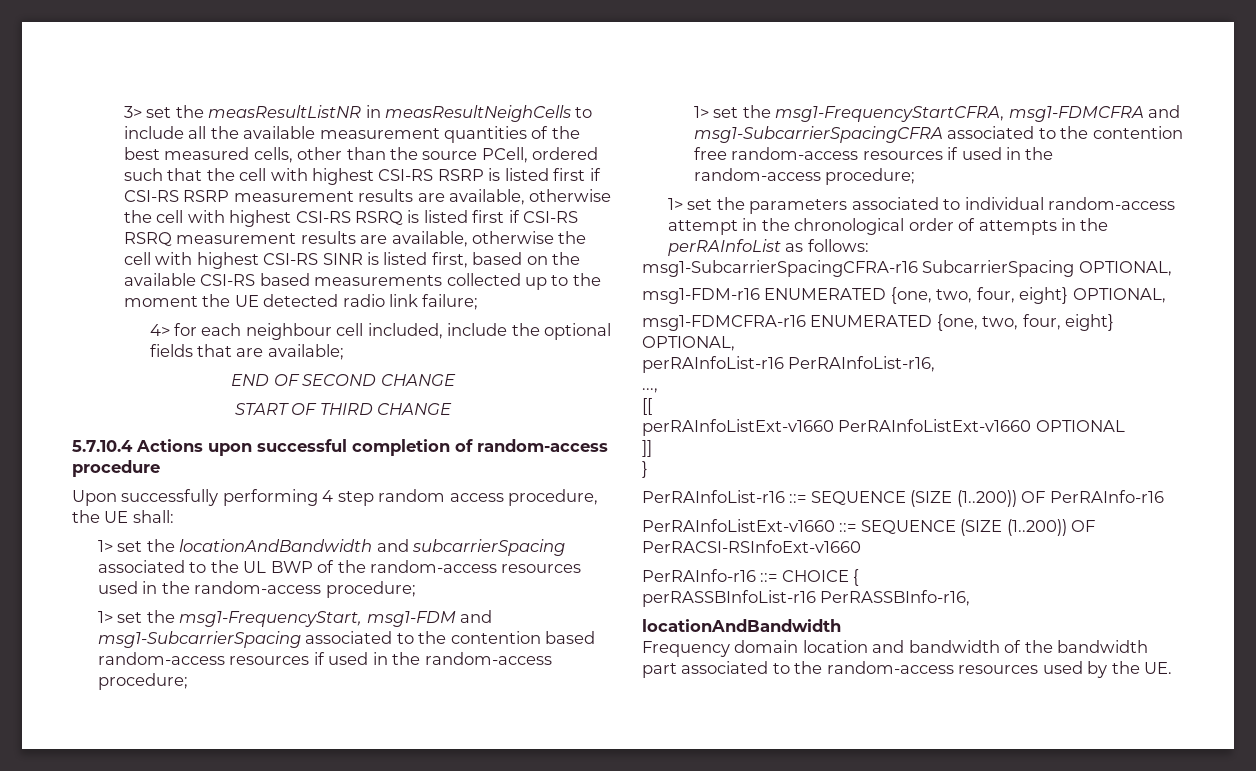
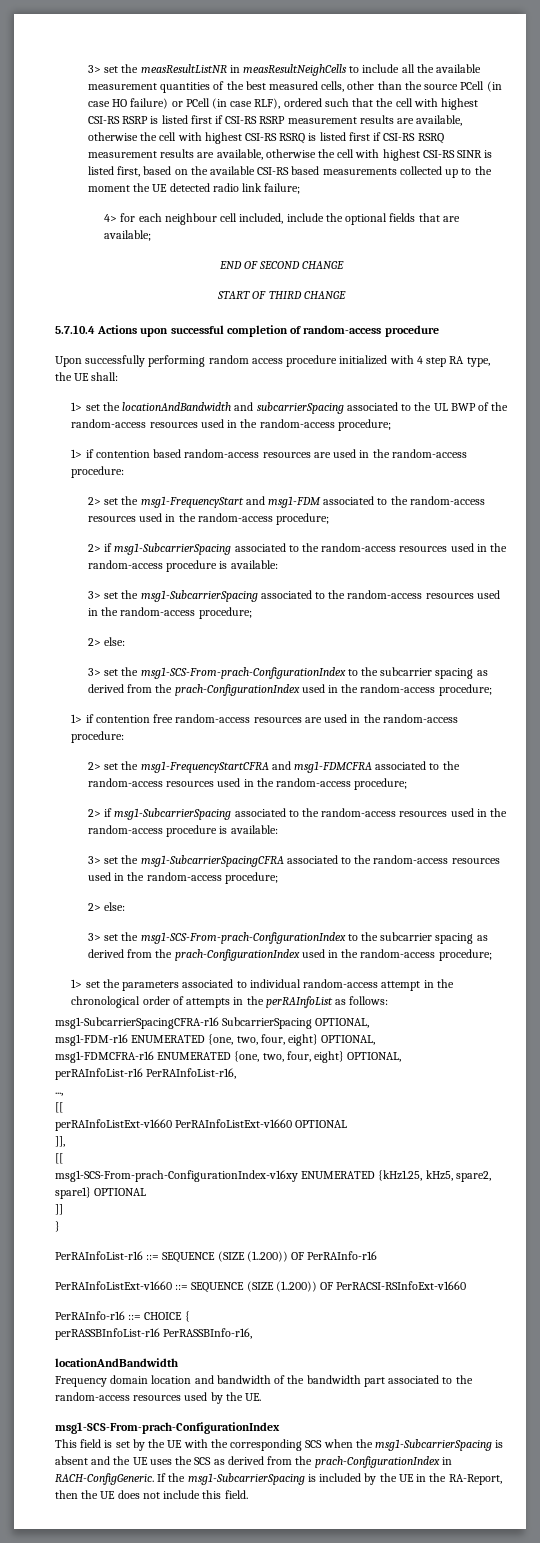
[481,147,528,163] PCell, -> [460,81,502,92] [87,98,281,109] PCell (in case HO failure) or PCell (in case RLF),
[322,489,599,506] 4 step random access procedure, -> [208,355,490,367] random access procedure initialized with 4 step RA type,
[117,610,493,627] [97,631,596,648] [97,652,552,665] [97,673,188,690] [693,105,1180,122] [693,126,1183,143] [693,147,959,160] set the msg1-FrequencyStart, msg1-FDM and msg1-SubcarrierSpacing associated to the contention based random-access resources if used in the random-access procedure; // 1> set the msg1-FrequencyStartCFRA, msg1-FDMCFRA and msg1-SubcarrierSpacingCFRA associated to the contention free random-access resources if -> [85,449,467,458] [71,466,125,478] [87,496,485,508] [87,513,329,525] [87,543,508,555] [87,560,278,572] [87,590,500,602] [87,607,252,619] [87,637,126,646] [87,667,488,679] [87,684,492,696] [71,714,458,723] [71,731,125,743] [87,761,460,773] [87,778,408,790] [87,808,508,820] [87,825,278,837] [87,855,500,867] [87,872,278,884] [87,902,126,911] [87,932,488,944] [87,949,300,961] if contention based random-access resources are used in the random-access procedure: // 2> set the msg1-FrequencyStart and msg1-FDM associated to the random-access resources used in the random-access procedure; // 2> if msg1-SubcarrierSpacing associated to the random-access resources used in the random-access procedure is available: // 3> set the msg1-SubcarrierSpacing associated to the random-access resources used in the random-access procedure; // 2> else: // 3> set the msg1-SCS-From-prach-ConfigurationIndex to the subcarrier spacing as derived from the prach-ConfigurationIndex used in the random-access procedure; // 1> if contention free random-access resources are used in the random-access procedure: // 2> set the msg1-FrequencyStartCFRA and msg1-FDMCFRA associated to the random-access resources used in the random-access procedure; // 2> if msg1-SubcarrierSpacing associated to the random-access resources used in the random-access procedure is available: // 3> set the msg1-SubcarrierSpacingCFRA associated to the random-access resources used in the random-access procedure; // 2> else: // 3> set the msg1-SCS-From-prach-ConfigurationIndex to the subcarrier spacing as derived from the prach-ConfigurationIndex
(1125, 426) none -> [55,1136,65,1147] [55,1153,63,1164] [55,1170,491,1182] [55,1187,147,1199] // ]], // [[ // msg1-SCS-From-prach-ConfigurationIndex-v16xy ENUMERATED {kHz1.25, kHz5, spare2, spare1} OPTIONAL
(1173, 668) none -> [55,1422,280,1434] [55,1439,504,1451] [55,1456,452,1468] [55,1473,502,1485] [55,1490,248,1499] // msg1-SCS-From-prach-ConfigurationIndex // This field is set by the UE with the corresponding SCS when the msg1-SubcarrierSpacing is absent and the UE uses the SCS as derived from the prach-ConfigurationIndex in RACH-ConfigGeneric. If the msg1-SubcarrierSpacing is included by the UE in the RA-Report, then the UE does not include this field.

